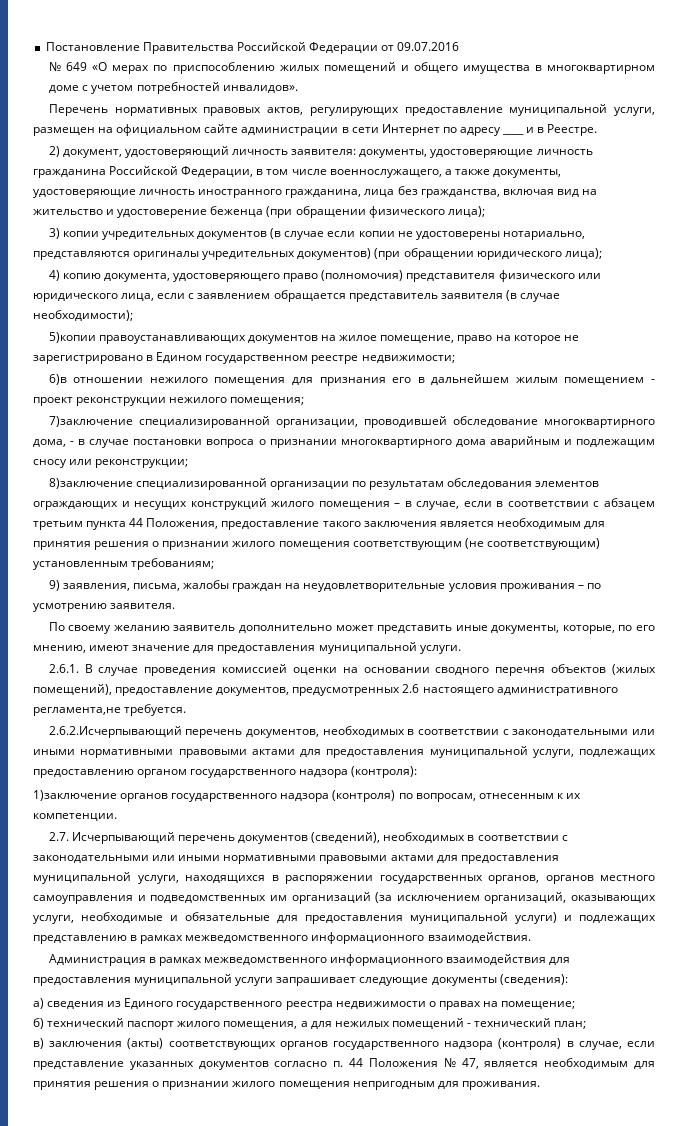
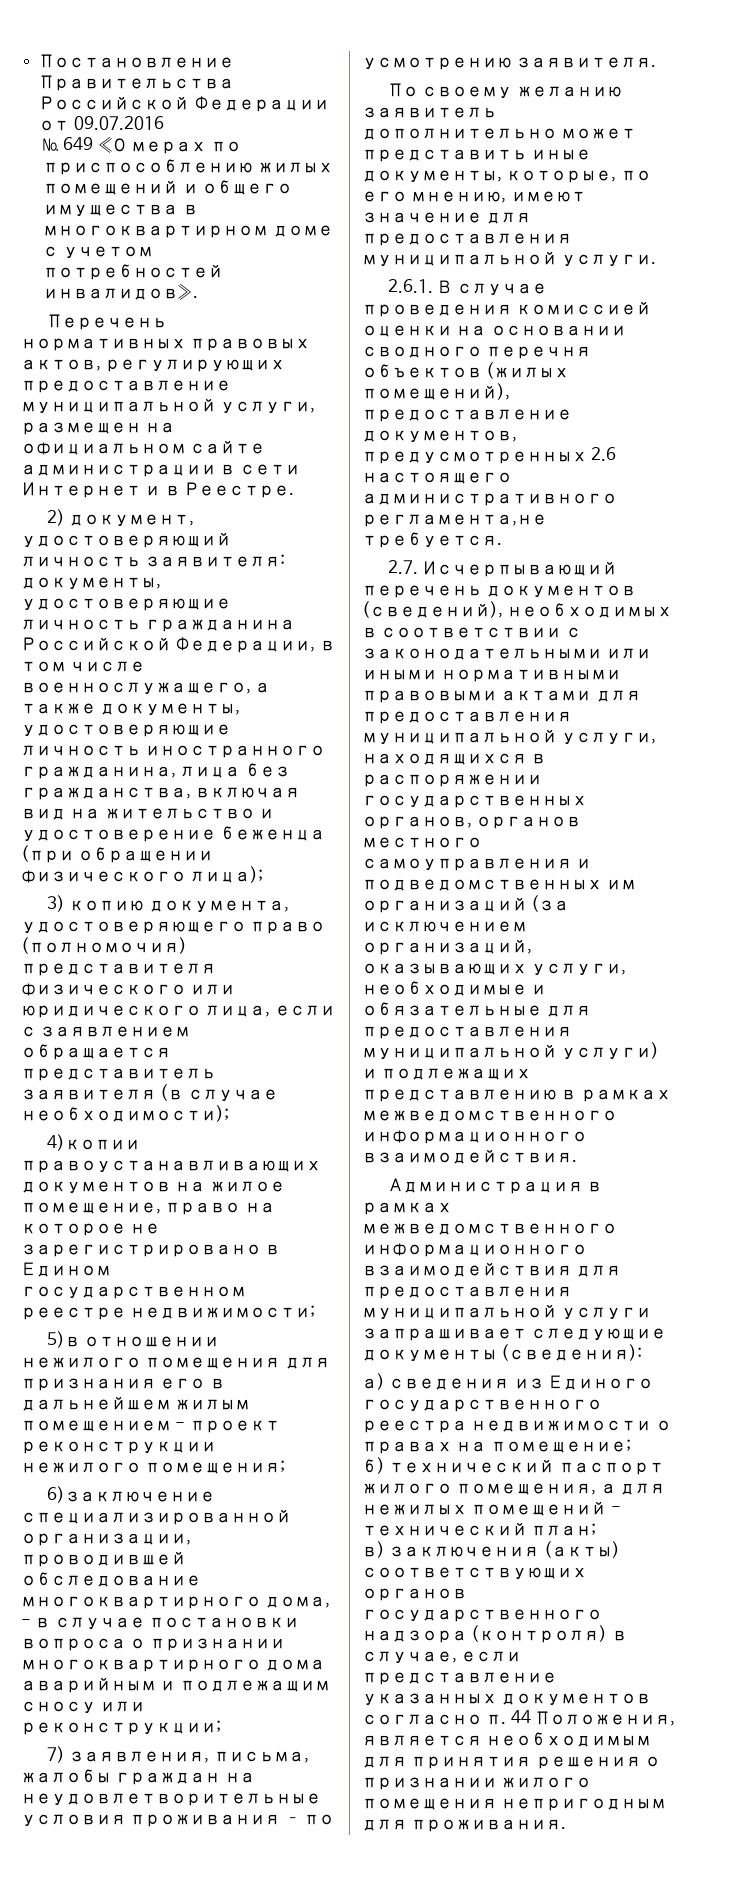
[442,127,525,136] по адресу ____ -> (141, 490) none
[62,228,585,240] [33,248,602,260] [48,270,60,281] копии учредительных документов (в случае если копии не удостоверены нотариально, представляются оригиналы учредительных документов) (при обращении юридического лица); // 4) -> (65, 903) none
[48,332,96,343] 5)копии -> [46,1134,140,1151] 4)копии
[48,374,67,385] 6)в -> [46,1331,80,1348] 5)в
[48,416,133,427] 7)заключение -> [46,1486,215,1503] 6)заключение
[48,478,600,490] [33,498,656,510] [33,518,605,530] [33,538,600,550] [33,558,215,570] [48,580,60,591] 8)заключение специализированной организации по результатам обследования элементов ограждающих и несущих конструкций жилого помещения – в случае, если в соответствии с абзацем третьим пункта 44 Положения, предоставление такого заключения является необходимым для принятия решения о признании жилого помещения соответствующим (не соответствующим) установленным требованиям; // 9) -> [46,1746,65,1763] 7)
[48,726,655,738] [33,746,656,758] [33,766,418,778] [33,790,581,802] [33,813,117,821] // 2.6.2.Исчерпывающий перечень документов, необходимых в соответствии с законодательными или иными нормативными правовыми актами для предоставления муниципальной услуги, подлежащих предоставлению органом государственного надзора (контроля): // 1)заключение органов государственного надзора (контроля) по вопросам, отнесенным к их компетенции. -> (502, 540) none
[368,1058,479,1069] Положения № 47, -> [535,1711,676,1726] Положения,

